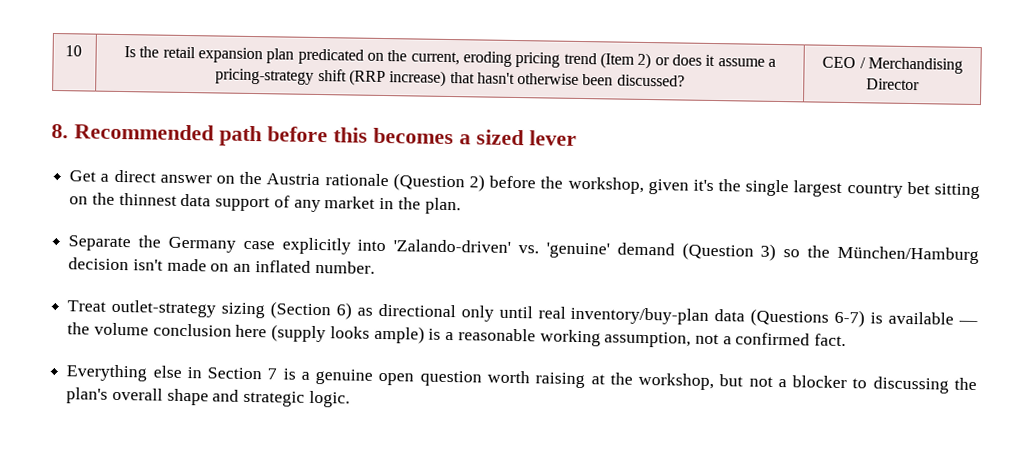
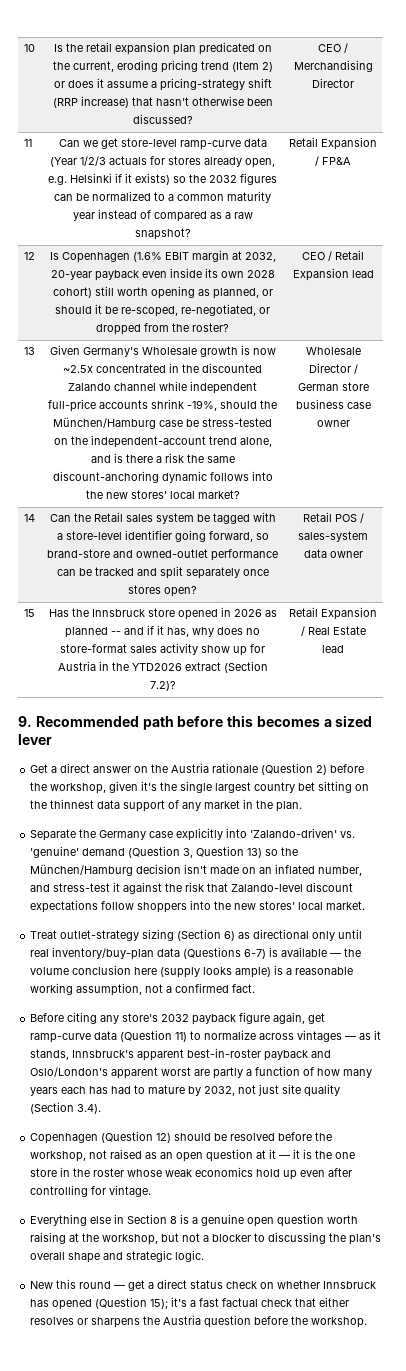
[51,123,69,139] // 8. -> [23,139,32,147] [58,138,267,150] [50,156,275,168] [48,173,277,185] [54,191,271,203] [72,209,253,222] [134,228,191,240] [289,137,377,150] [315,156,351,166] [23,252,35,260] [49,250,276,263] [50,268,275,281] [52,286,273,299] [55,304,270,317] [96,323,229,335] [302,250,364,261] [292,268,374,281] [23,347,35,355] [49,345,276,357] [63,363,262,373] [68,381,257,394] [48,399,277,412] [53,417,272,429] [53,435,272,448] [90,453,235,463] [52,471,273,483] [85,490,240,499] [305,347,361,355] [308,363,358,374] [297,382,369,391] [295,399,371,409] [316,420,350,427] [23,514,35,522] [49,512,276,524] [56,530,269,542] [47,549,278,561] [56,566,269,579] [128,585,197,597] [302,512,364,523] [298,531,368,542] [303,549,363,558] [23,609,35,617] [48,607,277,620] [65,625,260,638] [60,643,265,656] [57,661,268,673] [149,681,176,691] [289,607,377,620] [300,626,366,636] [322,645,344,653] [18,716,32,727] // 11 | Can we get store-level ramp-curve data (Year 1/2/3 actuals for stores already open, e.g. Helsinki if it exists) so the 2032 figures can be normalized to a common maturity year instead of compared as a raw snapshot? | Retail Expansion / FP&A // 12 | Is Copenhagen (1.6% EBIT margin at 2032, 20-year payback even inside its own 2028 cohort) still worth opening as planned, or should it be re-scoped, re-negotiated, or dropped from the roster? | CEO / Retail Expansion lead // 13 | Given Germany's Wholesale growth is now ~2.5x concentrated in the discounted Zalando channel while independent full-price accounts shrink -19%, should the München/Hamburg case be stress-tested on the independent-account trend alone, and is there a risk the same discount-anchoring dynamic follows into the new stores' local market? | Wholesale Director / German store business case owner // 14 | Can the Retail sales system be tagged with a store-level identifier going forward, so brand-store and owned-outlet performance can be tracked and split separately once stores open? | Retail POS / sales-system data owner // 15 | Has the Innsbruck store opened in 2026 as planned -- and if it has, why does no store-format sales activity show up for Austria in the YTD2026 extract (Section 7.2)? | Retail Expansion / Real Estate lead // 9.
[760,243,777,261] 3) -> [183,846,263,858] 3, Question 13)
[314,260,375,274] number. -> [318,866,363,876] [30,882,354,894] [30,900,366,913] number, and stress-test it against the risk that Zalando-level discount expectations follow shoppers into the new stores' local market.
(847, 340) none -> [30,1012,326,1025] [30,1030,382,1043] [30,1048,332,1061] [30,1066,373,1079] [30,1084,341,1097] [30,1102,102,1114] [30,1131,333,1144] [30,1149,356,1162] [30,1167,353,1180] [30,1185,152,1197] // Before citing any store's 2032 payback figure again, get ramp-curve data (Question 11) to normalize across vintages — as it stands, Innsbruck's apparent best-in-roster payback and Oslo/London's apparent worst are partly a function of how many years each has had to mature by 2032, not just site quality (Section 3.4). // Copenhagen (Question 12) should be resolved before the workshop, not raised as an open question at it — it is the one store in the roster whose weak economics hold up even after controlling for vintage.
[267,368,278,380] 7 -> [170,1216,178,1224] 8
(350, 399) none -> [30,1279,377,1291] [30,1297,350,1310] [30,1315,368,1328] // New this round — get a direct status check on whether Innsbruck has opened (Question 15); it's a fast factual check that either resolves or sharpens the Austria question before the workshop.

